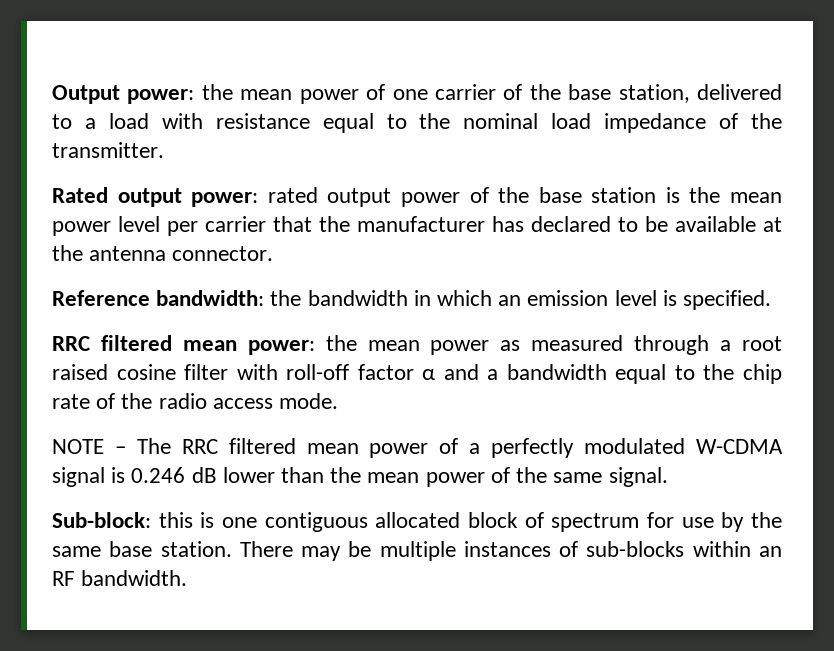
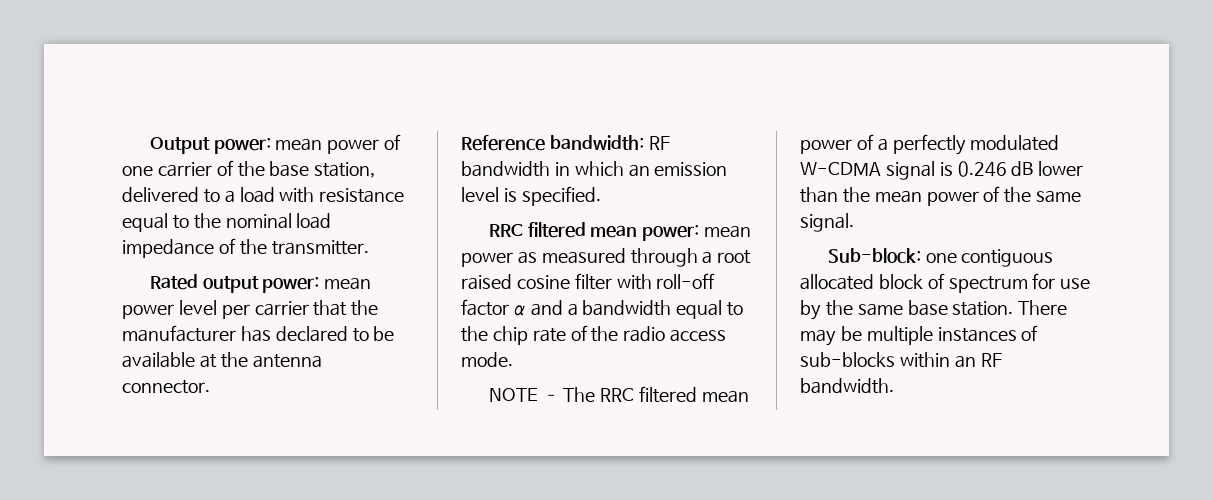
[201,84,233,100] the -> (271, 145) none
[267,187,721,207] rated output power of the base station is the -> (320, 284) none
[270,290,302,306] the -> [648,136,670,150] RF
[325,335,357,351] the -> (700, 232) none
[158,512,215,528] this is -> (921, 256) none

